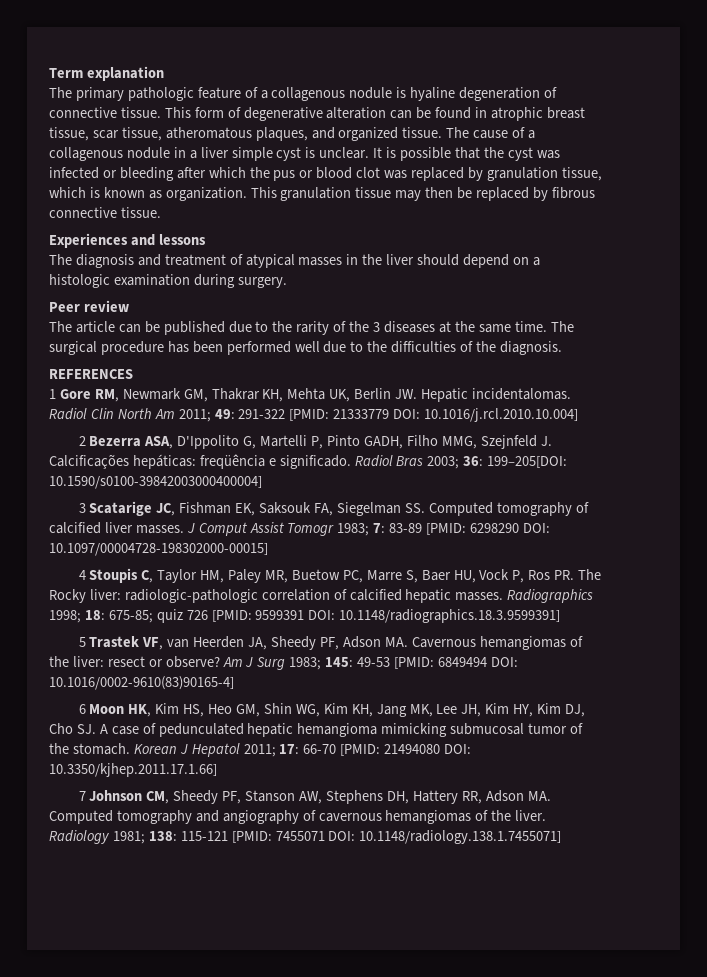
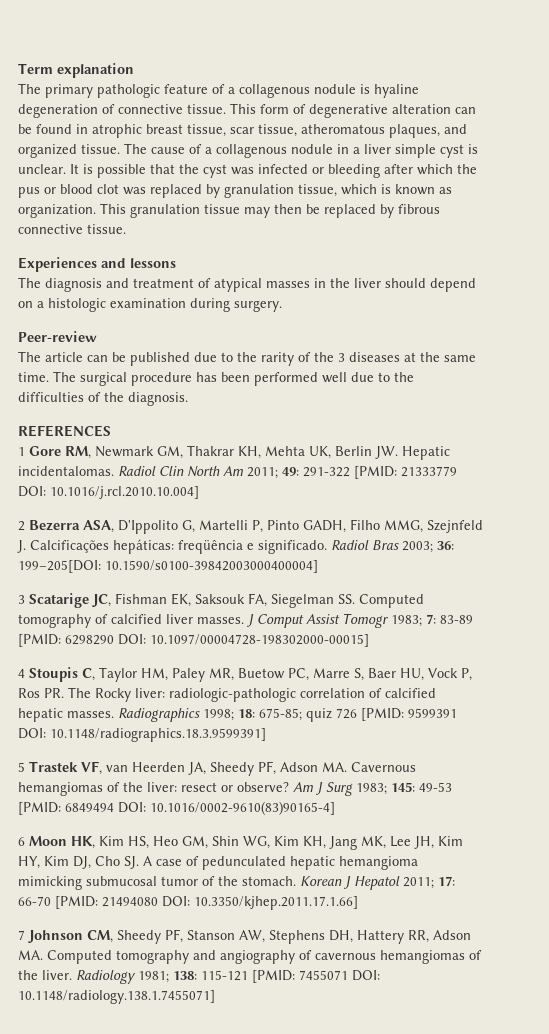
[49,300,129,312] Peer review -> [18,331,97,342] Peer-review

